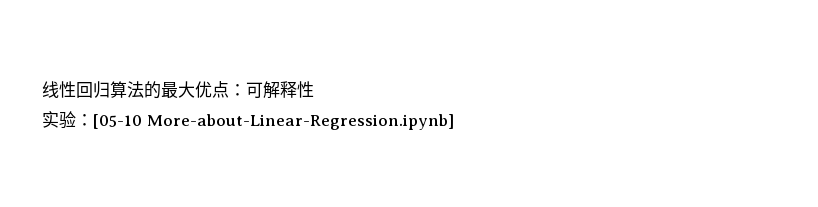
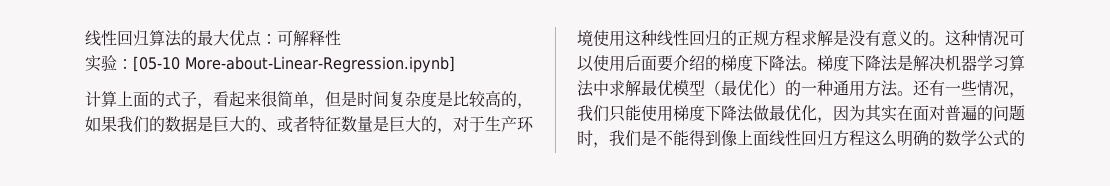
(454, 122) none -> [85,90,533,109] [85,116,534,134] [577,30,1025,47] [577,55,1025,72] [577,79,1025,98] [577,105,1025,123] [577,130,1025,148] // 计算上面的式子，看起来很简单，但是时间复杂度是比较高的，如果我们的数据是巨大的、或者特征数量是巨大的，对于生产环境使用这种线性回归的正规方程求解是没有意义的。这种情况可以使用后面要介绍的梯度下降法。梯度下降法是解决机器学习算法中求解最优模型（最优化）的一种通用方法。还有一些情况，我们只能使用梯度下降法做最优化，因为其实在面对普遍的问题时，我们是不能得到像上面线性回归方程这么明确的数学公式的

